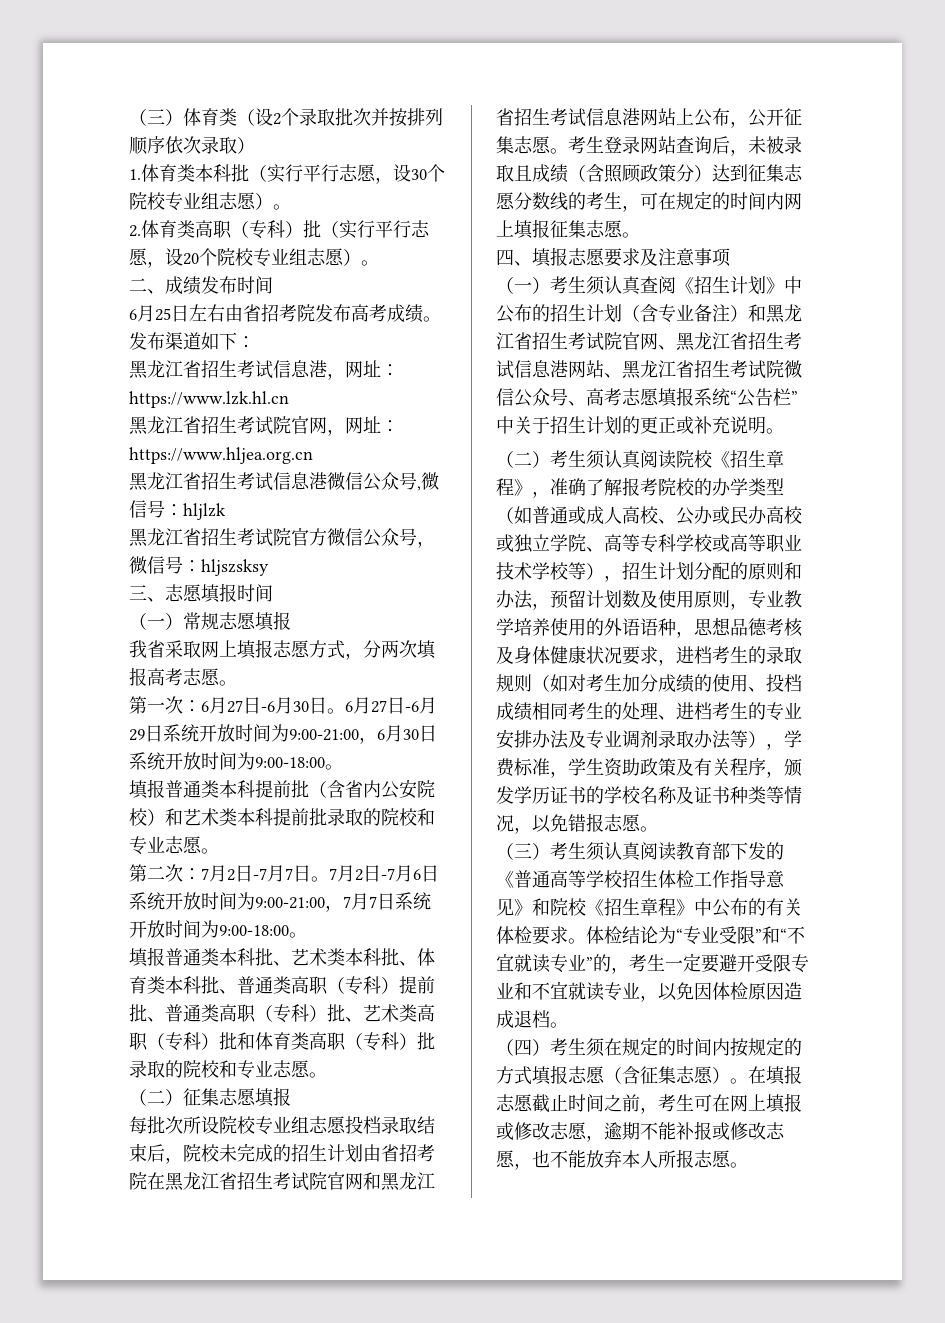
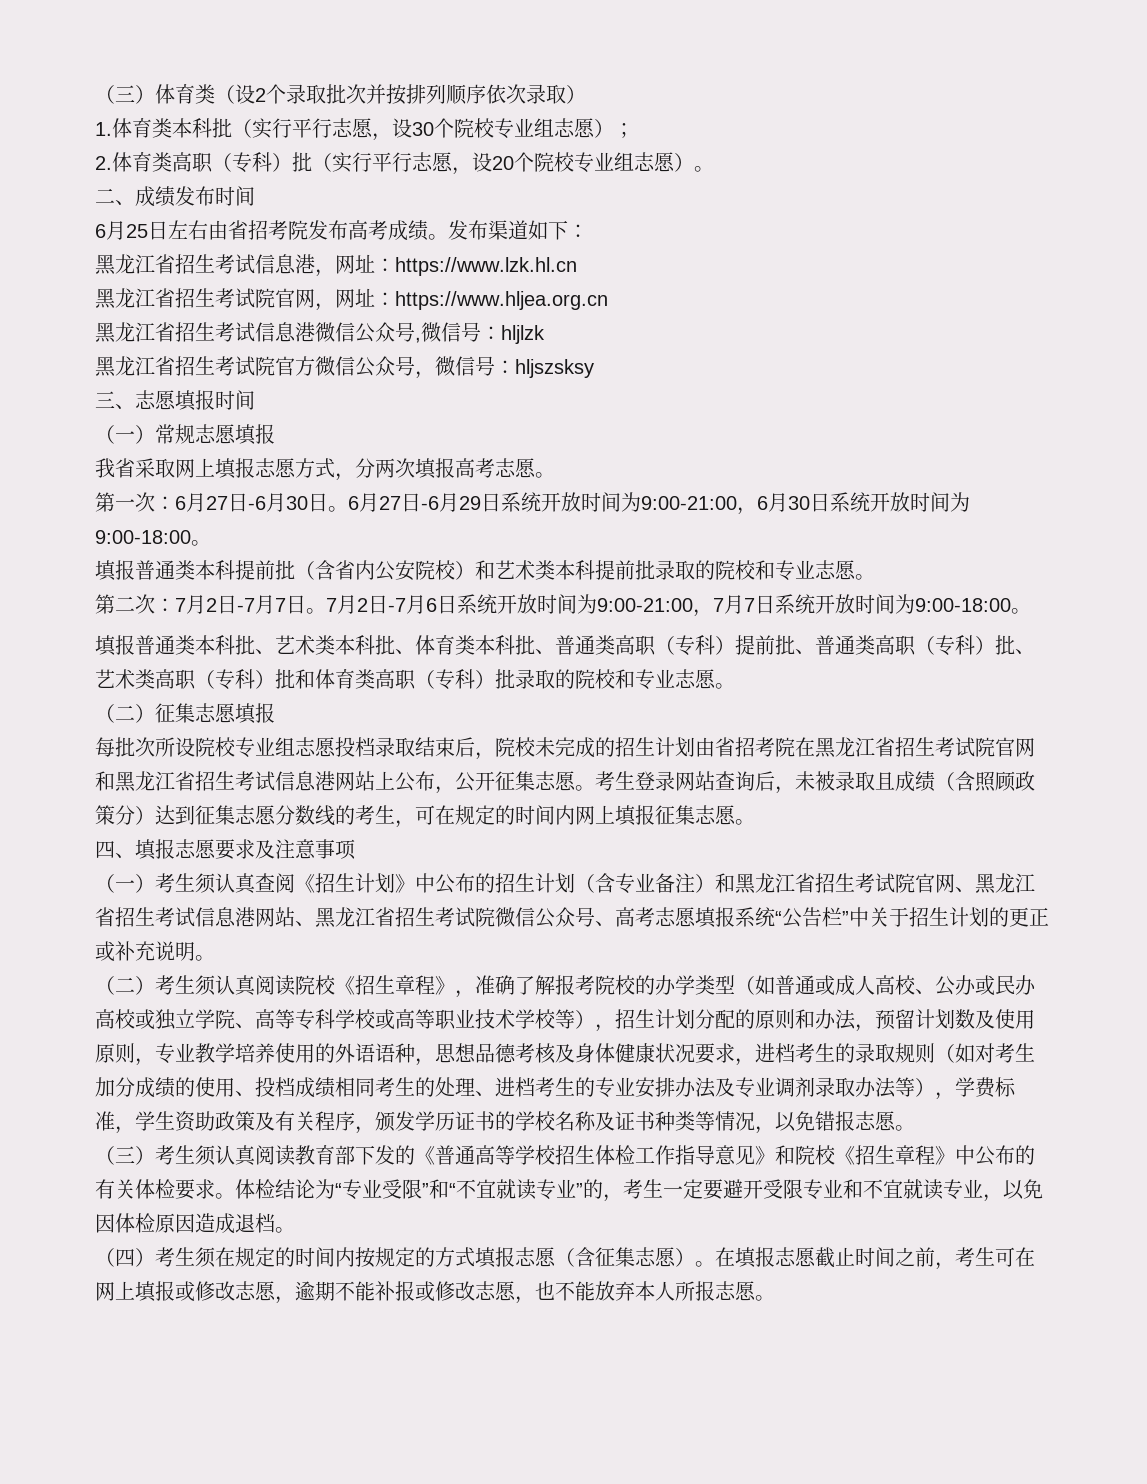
[273,204,291,210] 。 -> [614,123,634,138] ；

